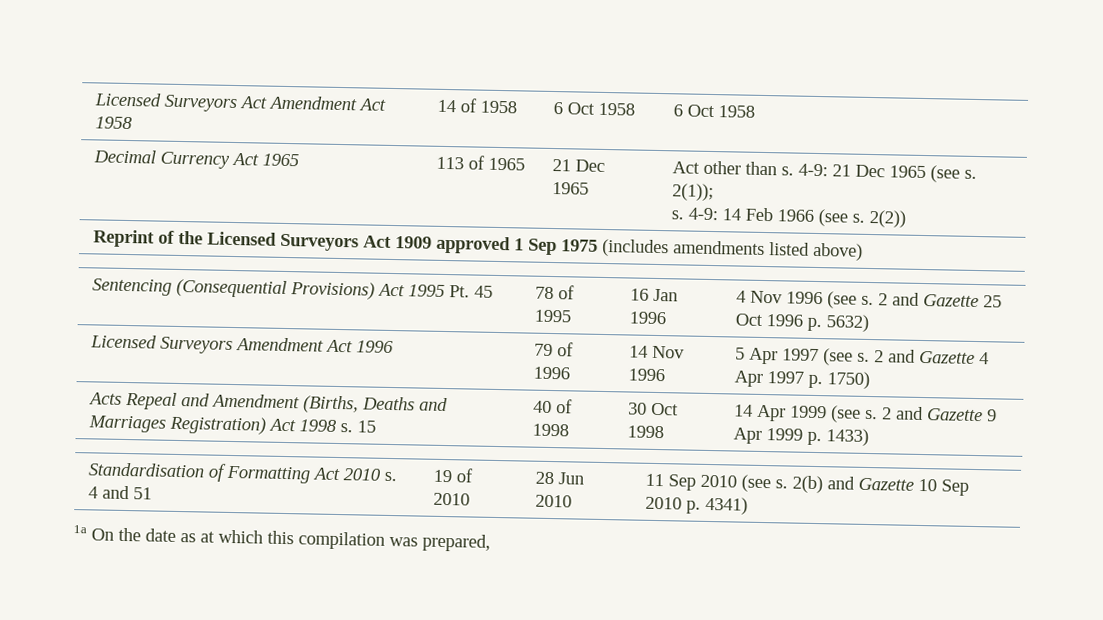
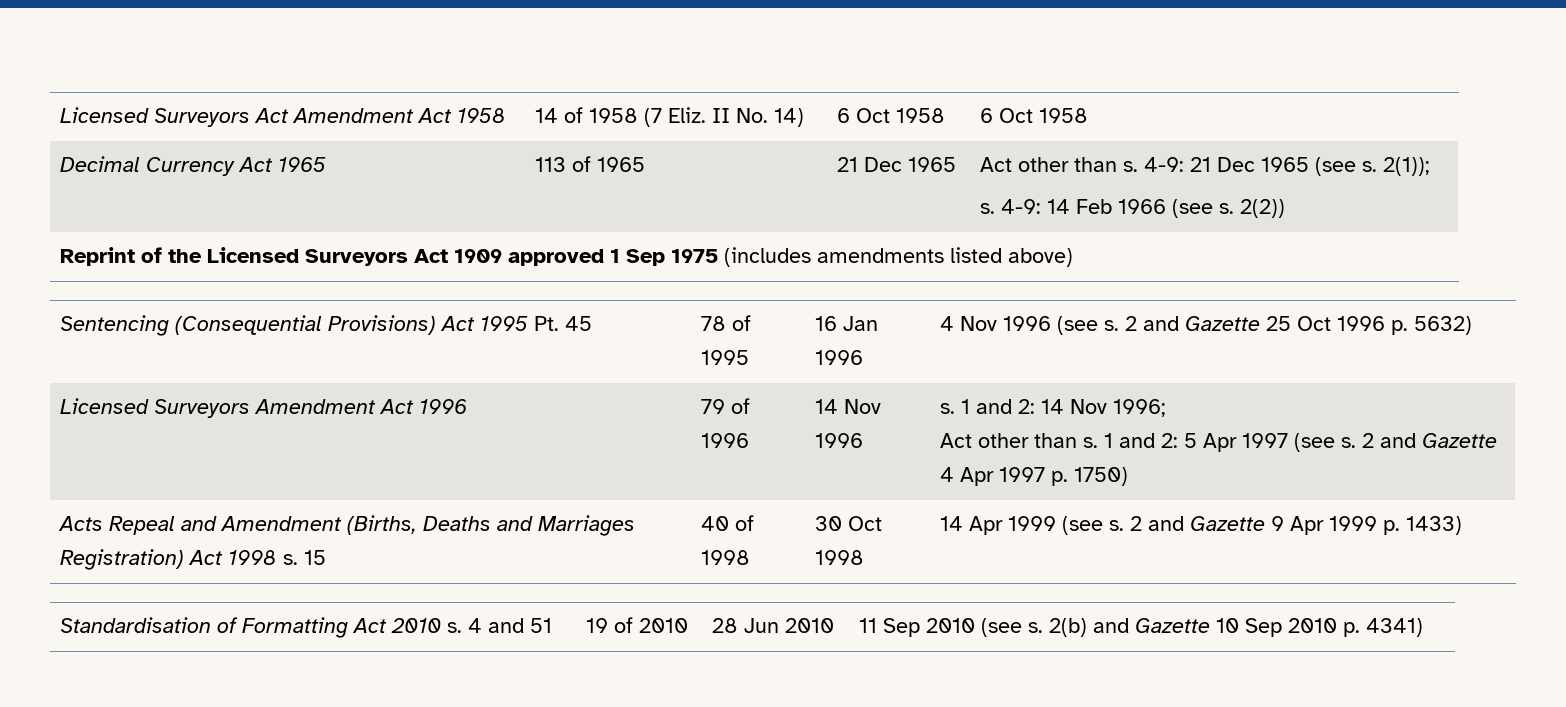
(518, 107) none -> [643,107,804,127] (7 Eliz. II No. 14)
(666, 375) none -> [939,399,1166,417] [939,433,1178,448] s. 1 and 2: 14 Nov 1996; // Act other than s. 1 and 2:
[73,525,491,552] // 1a On the date as at which this compilation was prepared, -> (1423, 627) none

